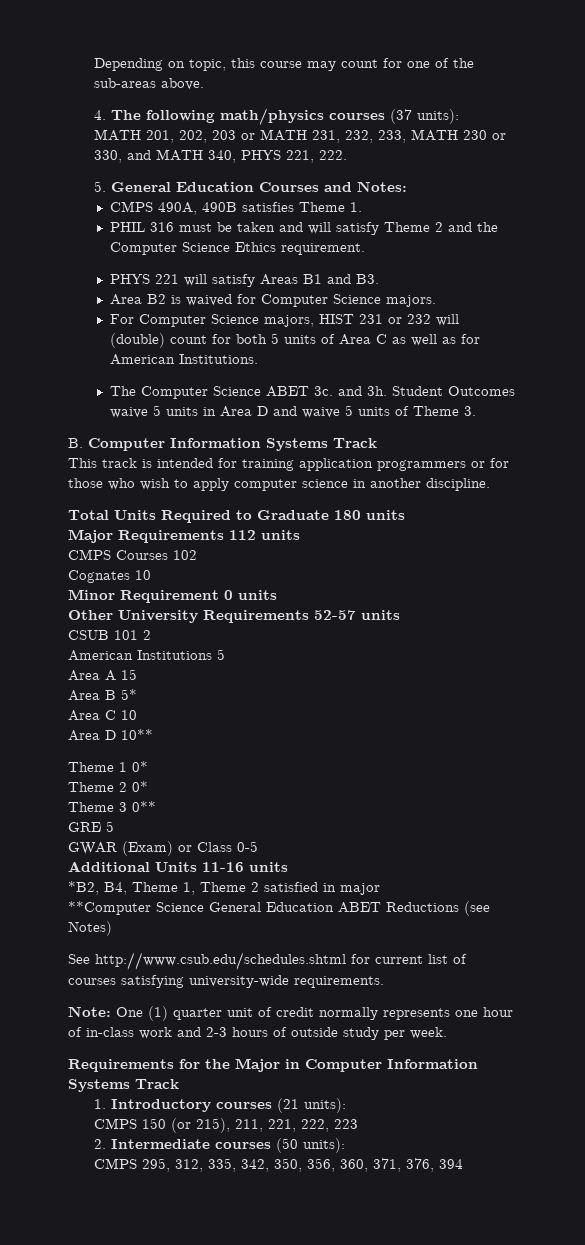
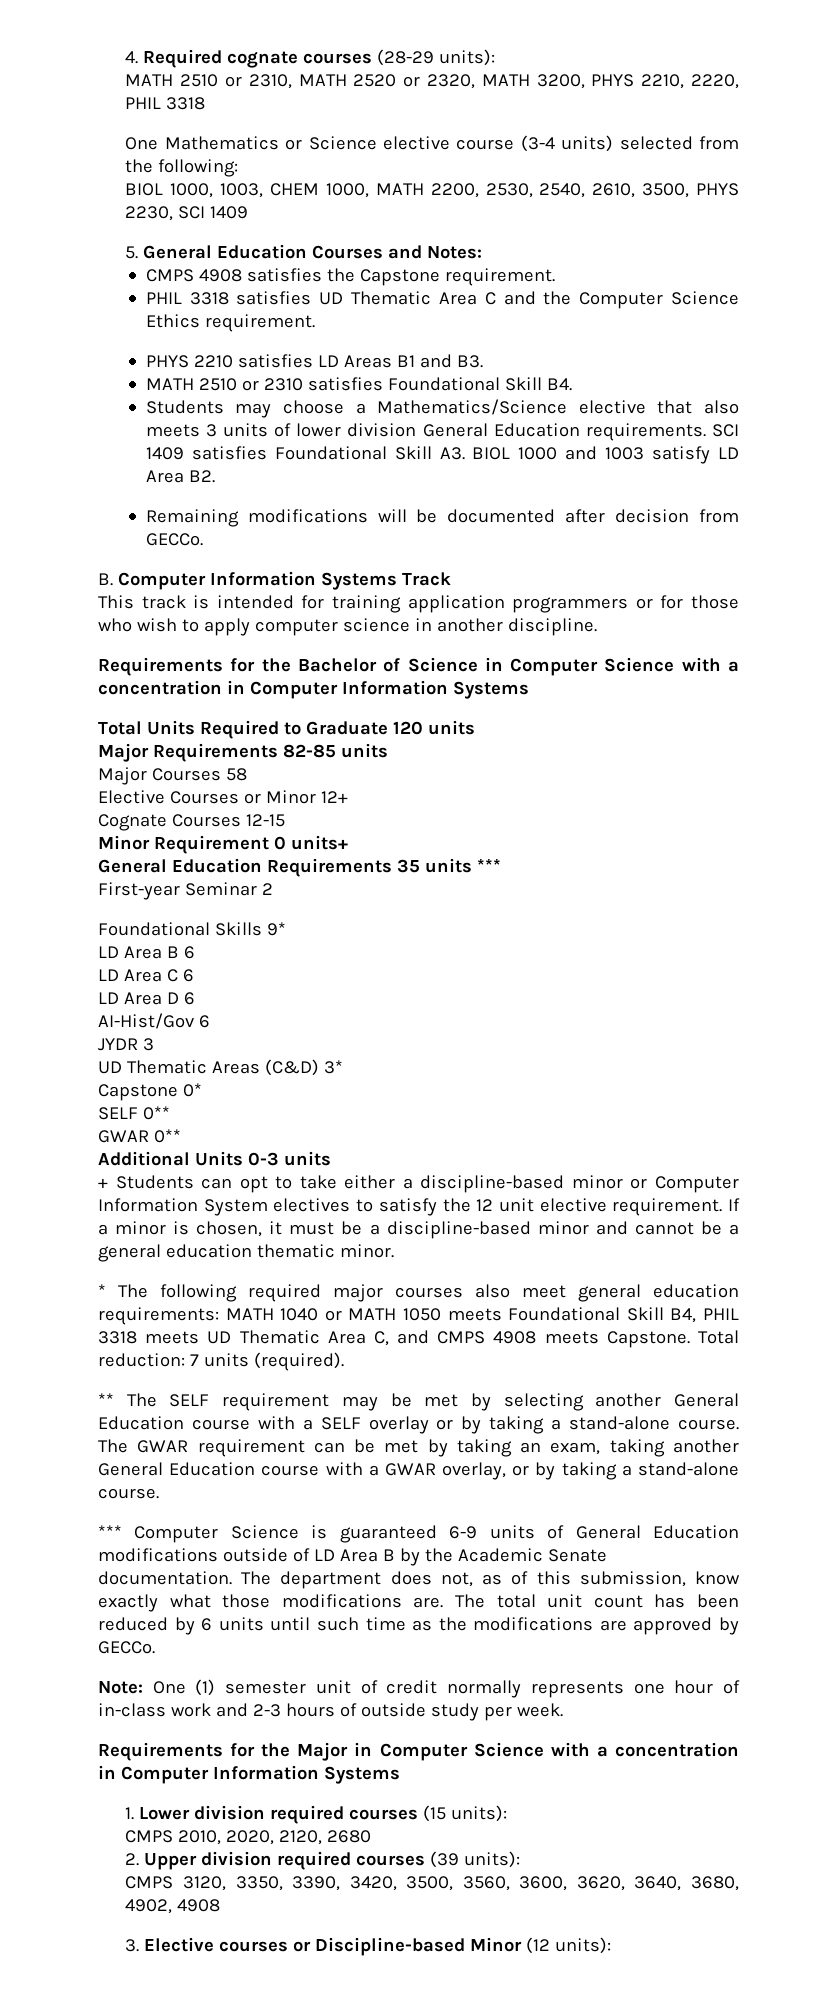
[94,58,475,71] [94,78,205,90] [94,108,460,125] [94,129,507,143] [94,149,348,163] Depending on topic, this course may count for one of the sub-areas above. // 4. The following math/physics courses (37 units): // MATH 201, 202, 203 or MATH 231, 232, 233, MATH 230 or 330, and MATH 340, PHYS 221, 222. -> [125,49,496,68] [125,74,739,89] [125,97,206,110] [125,135,740,152] [125,159,239,177] [125,183,740,198] [125,206,249,221] 4. Required cognate courses (28-29 units): // MATH 2510 or 2310, MATH 2520 or 2320, MATH 3200, PHYS 2210, 2220, PHIL 3318 // One Mathematics or Science elective course (3-4 units) selected from the following: // BIOL 1000, 1003, CHEM 1000, MATH 2200, 2530, 2540, 2610, 3500, PHYS 2230, SCI 1409
[158,202,363,215] [110,222,444,235] 490A, 490B satisfies Theme 1. // PHIL 316 must be taken and will satisfy Theme 2 -> [198,268,555,286] [145,291,496,305] 4908 satisfies the Capstone requirement. // PHIL 3318 satisfies UD Thematic Area C
[155,274,256,287] 221 will satisfy -> [193,354,339,368] 2210 satisfies LD
[110,294,437,307] [110,314,460,327] [110,333,481,348] [110,354,259,365] [110,386,516,399] [110,405,477,418] Area B2 is waived for Computer Science majors. // For Computer Science majors, HIST 231 or 232 will (double) count for both 5 units of Area C as well as for American Institutions. // The Computer Science ABET 3c. and 3h. Student Outcomes waive 5 units in Area D and waive 5 units of Theme 3. -> [145,377,572,391] [145,399,739,418] [145,423,739,441] [145,446,739,464] [145,470,215,483] [145,509,739,527] [145,533,203,546] MATH 2510 or 2310 satisfies Foundational Skill B4. // Students may choose a Mathematics/Science elective that also meets 3 units of lower division General Education requirements. SCI 1409 satisfies Foundational Skill A3. BIOL 1000 and 1003 satisfy LD Area B2. // Remaining modifications will be documented after decision from GECCo.
(490, 484) none -> [98,657,739,676] [98,680,529,699] // Requirements for the Bachelor of Science in Computer Science with a concentration in Computer Information Systems
[334,510,361,520] 180 -> [392,721,423,735] 120
[229,530,300,540] [68,549,197,560] [68,570,151,583] [68,589,277,603] [68,610,400,623] [68,630,151,640] [68,649,225,661] [68,669,137,681] [68,689,137,701] [68,710,137,721] [68,729,153,741] [68,761,148,772] [68,781,148,792] [68,801,156,812] [68,821,114,832] [68,841,258,856] 112 units // CMPS Courses 102 // Cognates 10 // Minor Requirement 0 units // Other University Requirements 52-57 units // CSUB 101 2 // American Institutions 5 // Area A 15 // Area B 5* // Area C 10 // Area D 10** // Theme 1 0* // Theme 2 0* // Theme 3 0** // GRE 5 // GWAR (Exam) or Class 0-5 -> [282,743,388,758] [98,767,247,785] [98,790,348,804] [98,814,285,831] [98,835,348,854] [98,858,501,877] [98,882,273,900] [98,922,286,936] [98,946,195,959] [98,969,194,982] [98,992,195,1005] [98,1013,210,1029] [98,1038,154,1051] [98,1059,343,1076] [98,1083,202,1101] [98,1106,170,1120] [98,1129,181,1143] 82-85 units // Major Courses 58 // Elective Courses or Minor 12+ // Cognate Courses 12-15 // Minor Requirement 0 units+ // General Education Requirements 35 units *** // First-year Seminar 2 // Foundational Skills 9* // LD Area B 6 // LD Area C 6 // LD Area D 6 // AI-Hist/Gov 6 // JYDR 3 // UD Thematic Areas (C&D) 3* // Capstone 0* // SELF 0** // GWAR 0**
[202,862,288,872] [68,881,380,895] [68,901,490,916] [68,921,112,936] [68,952,467,970] [68,975,384,988] 11-16 units // *B2, B4, Theme 1, Theme 2 satisfied in major // **Computer Science General Education ABET Reductions (see Notes) // See http://www.csub.edu/schedules.shtml for current list of courses satisfying university-wide requirements. -> [247,1151,331,1166] [98,1175,739,1193] [98,1198,740,1216] [98,1221,740,1239] [98,1244,394,1262] [98,1284,739,1302] [98,1307,740,1325] [98,1330,739,1348] [98,1352,344,1371] [98,1393,739,1411] [98,1416,739,1434] [98,1439,739,1457] [98,1462,739,1480] [98,1488,159,1499] [98,1525,739,1543] [98,1548,607,1566] [98,1571,740,1589] [98,1594,740,1612] [98,1617,739,1635] [98,1641,155,1654] 0-3 units // + Students can opt to take either a discipline-based minor or Computer Information System electives to satisfy the 12 unit elective requirement. If a minor is chosen, it must be a discipline-based minor and cannot be a general education thematic minor. // * The following required major courses also meet general education requirements: MATH 1040 or MATH 1050 meets Foundational Skill B4, PHIL 3318 meets UD Thematic Area C, and CMPS 4908 meets Capstone. Total reduction: 7 units (required). // ** The SELF requirement may be met by selecting another General Education course with a SELF overlay or by taking a stand-alone course. The GWAR requirement can be met by taking an exam, taking another General Education course with a GWAR overlay, or by taking a stand-alone course. // *** Computer Science is guaranteed 6-9 units of General Education modifications outside of LD Area B by the Academic Senate documentation. The department does not, as of this submission, know exactly what those modifications are. The total unit count has been reduced by 6 units until such time as the modifications are approved by GECCo.
[173,1008,222,1020] quarter -> [225,1681,307,1694] semester
[387,1059,478,1069] [68,1079,179,1092] [94,1098,347,1113] [94,1118,359,1133] [94,1138,346,1153] [94,1158,464,1172] Information Systems Track // 1. Introductory courses (21 units): // CMPS 150 (or 215), 211, 221, 222, 223 // 2. Intermediate courses (50 units): // CMPS 295, 312, 335, 342, 350, 356, 360, 371, 376, 394 -> [473,1742,739,1757] [98,1765,400,1784] [125,1805,508,1824] [125,1830,372,1845] [125,1851,521,1870] [125,1876,740,1891] [125,1899,221,1914] [125,1937,612,1956] Science with a concentration in Computer Information Systems // 1. Lower division required courses (15 units): // CMPS 2010, 2020, 2120, 2680 // 2. Upper division required courses (39 units): // CMPS 3120, 3350, 3390, 3420, 3500, 3560, 3600, 3620, 3640, 3680, 4902, 4908 // 3. Elective courses or Discipline-based Minor (12 units):

